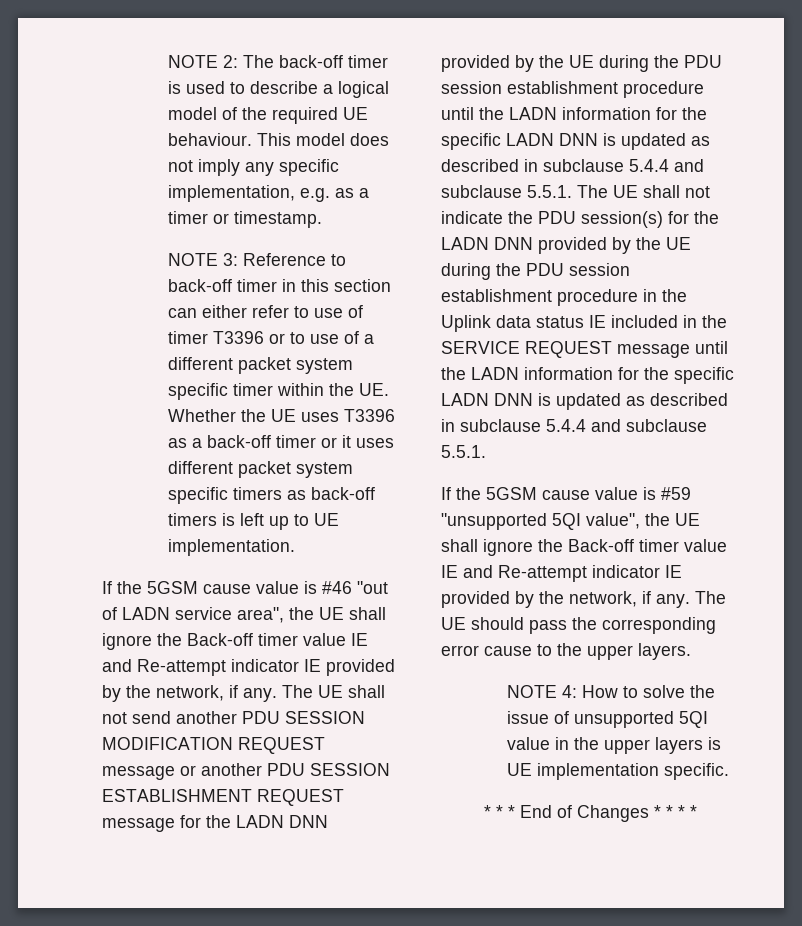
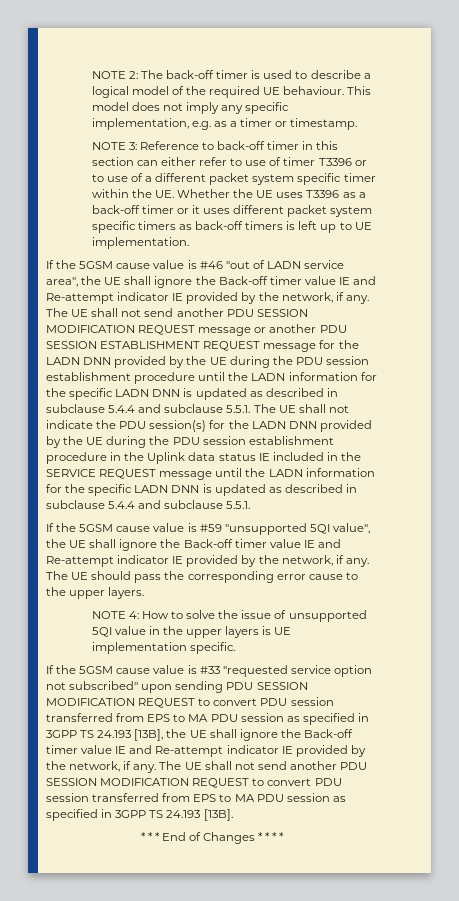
(730, 771) none -> [46,665,372,677] [46,681,308,693] [46,697,334,708] [46,713,369,725] [46,729,353,741] [46,745,366,757] [46,761,368,773] [46,778,342,788] [46,793,346,802] [46,809,233,821] // If the 5GSM cause value is #33 "requested service option not subscribed" upon sending PDU SESSION MODIFICATION REQUEST to convert PDU session transferred from EPS to MA PDU session as specified in 3GPP TS 24.193 [13B], the UE shall ignore the Back-off timer value IE and Re-attempt indicator IE provided by the network, if any. The UE shall not send another PDU SESSION MODIFICATION REQUEST to convert PDU session transferred from EPS to MA PDU session as specified in 3GPP TS 24.193 [13B].

